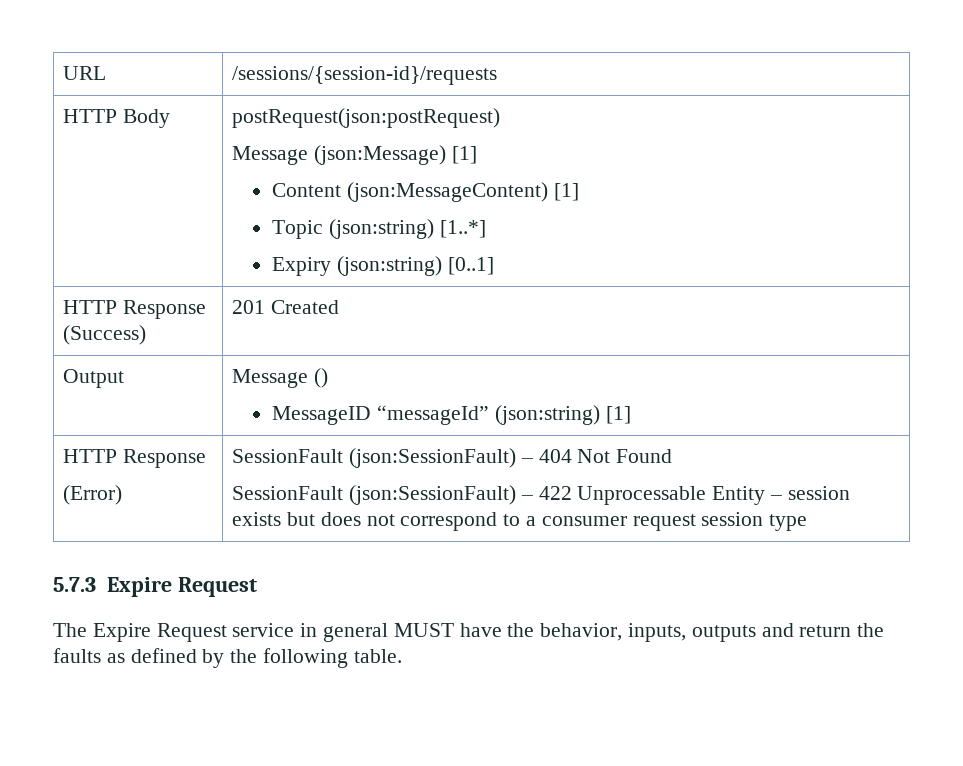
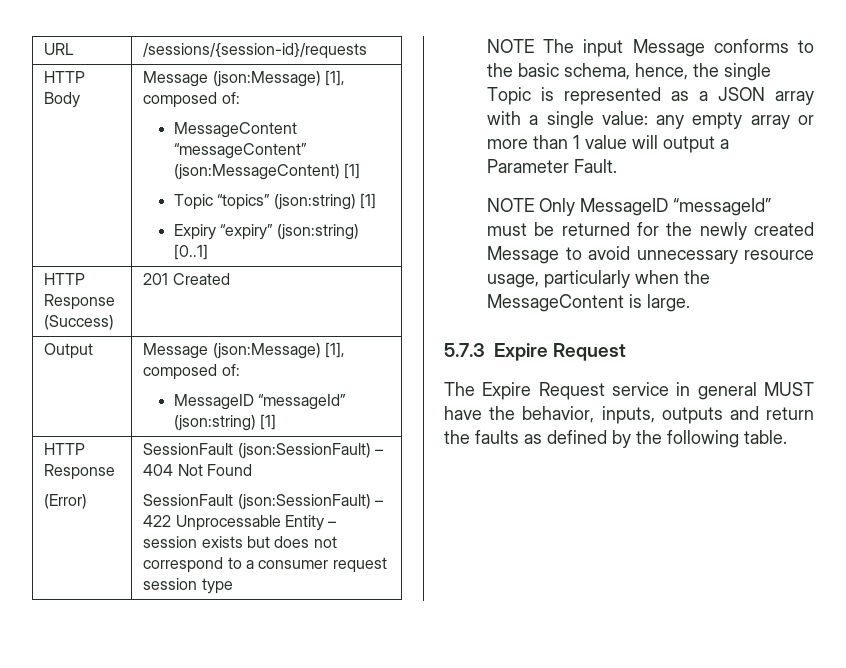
[232,108,501,128] [232,145,477,165] [272,183,342,197] postRequest(json:postRequest) // Message (json:Message) [1] // Content -> [143,70,345,87] [143,92,240,108] [173,122,297,138] [173,143,307,159] Message (json:Message) [1], composed of: // MessageContent “messageContent”
[329,219,487,239] (json:string) [1..*] -> [217,193,376,210] “topics” (json:string) [1]
(332, 266) none -> [220,224,274,240] “expiry”
[313,368,328,388] () -> [212,342,345,359] [143,364,240,380] (json:Message) [1], composed of:
(808, 522) none -> [487,39,814,57] [487,63,772,81] [487,87,814,105] [487,111,814,129] [487,135,730,153] [487,159,618,173] [487,198,772,216] [487,222,814,240] [487,246,814,264] [487,270,711,288] [487,294,691,312] // NOTE The input Message conforms to the basic schema, hence, the single Topic is represented as a JSON array with a single value: any empty array or more than 1 value will output a Parameter Fault. // NOTE Only MessageID “messageId” must be returned for the newly created Message to avoid unnecessary resource usage, particularly when the MessageContent is large.

